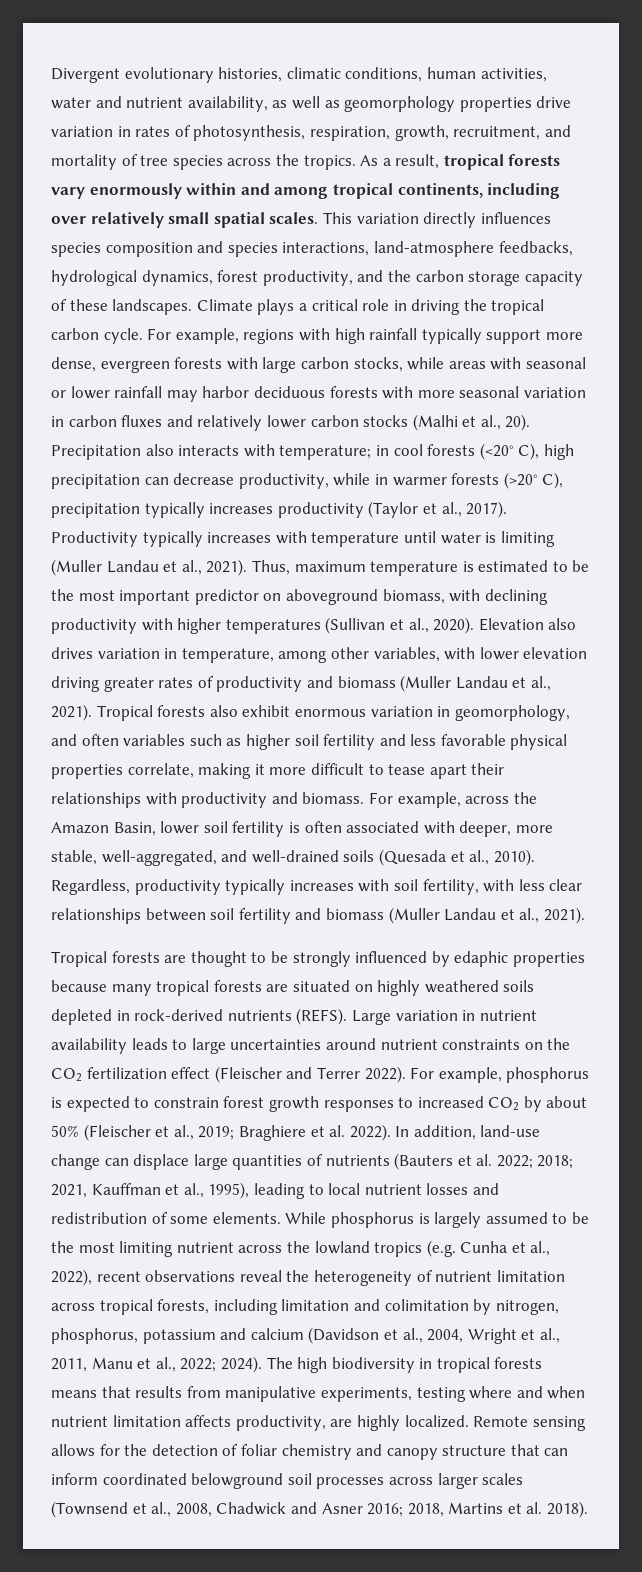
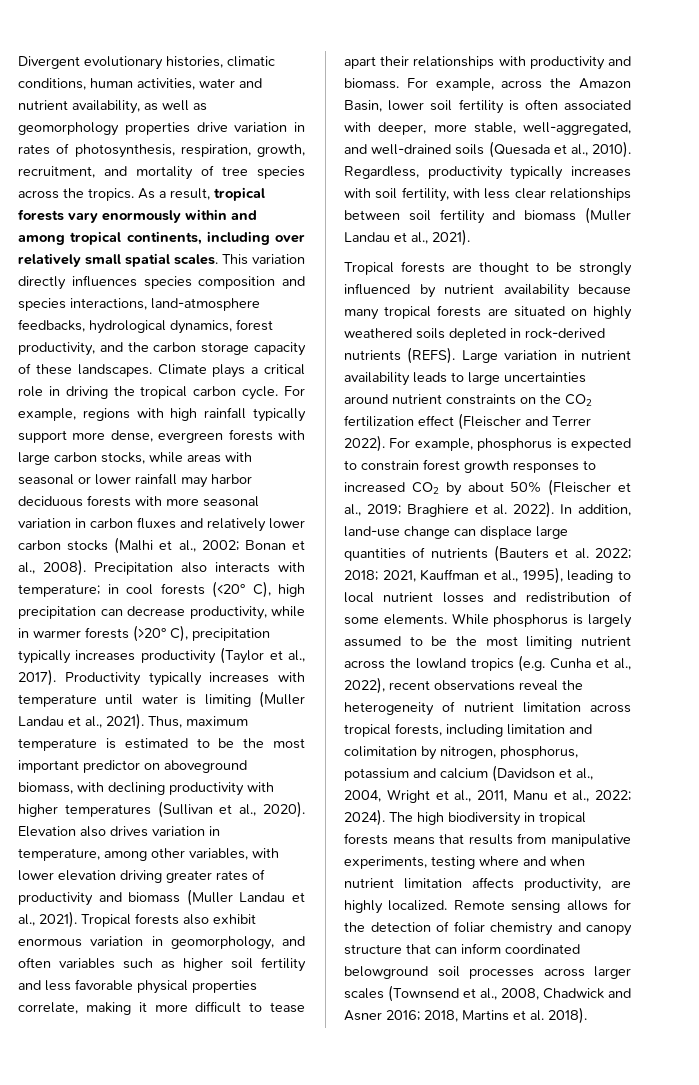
[505,414,531,431] 20). -> [201,540,305,551] [18,559,86,576] 2002; Bonan et al., 2008).
[454,951,585,967] edaphic properties -> [444,284,570,298] nutrient availability

